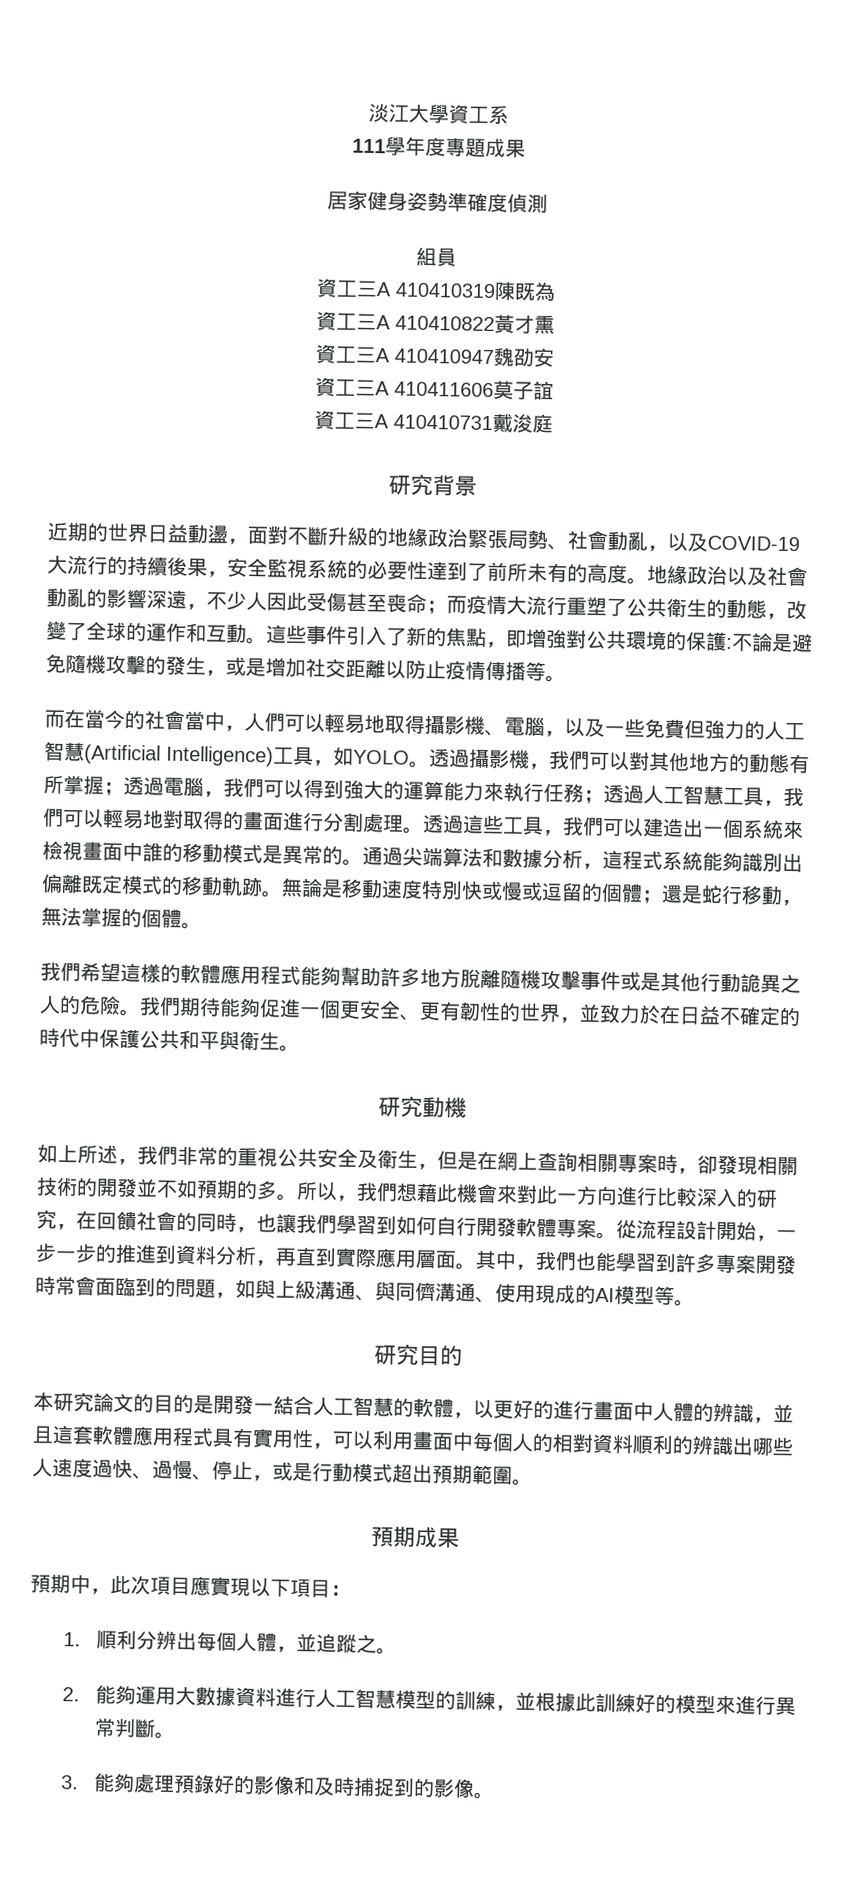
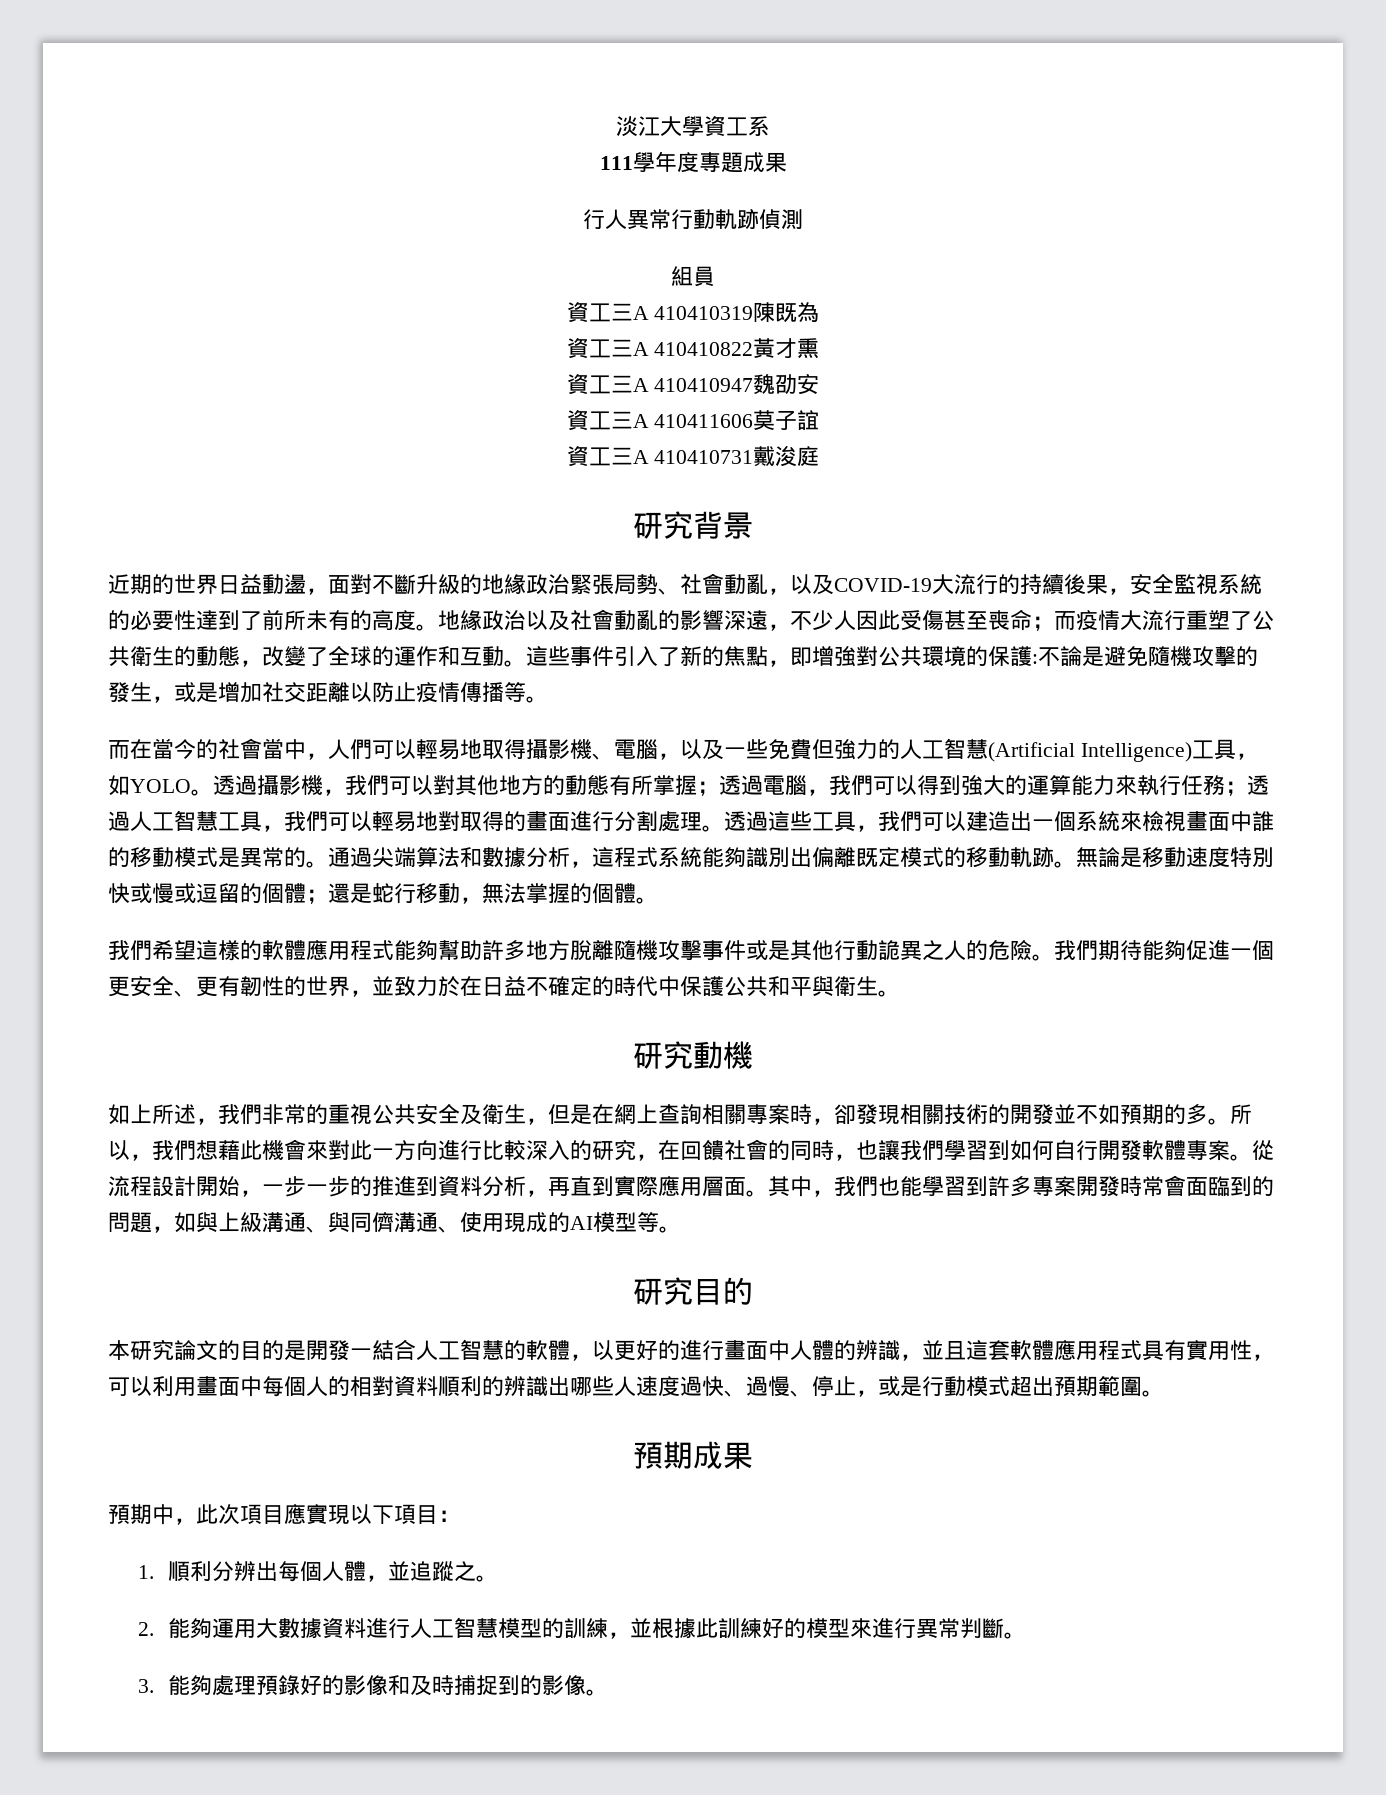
[327,190,508,213] 居家健身姿勢準確度 -> [583,209,759,230] 行人異常行動軌跡

